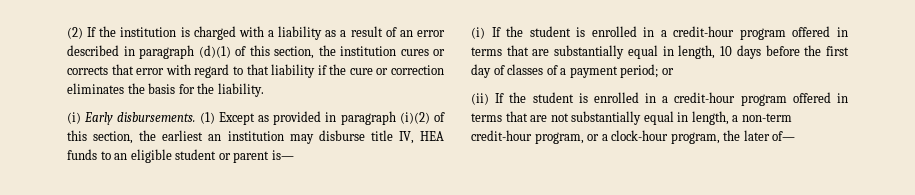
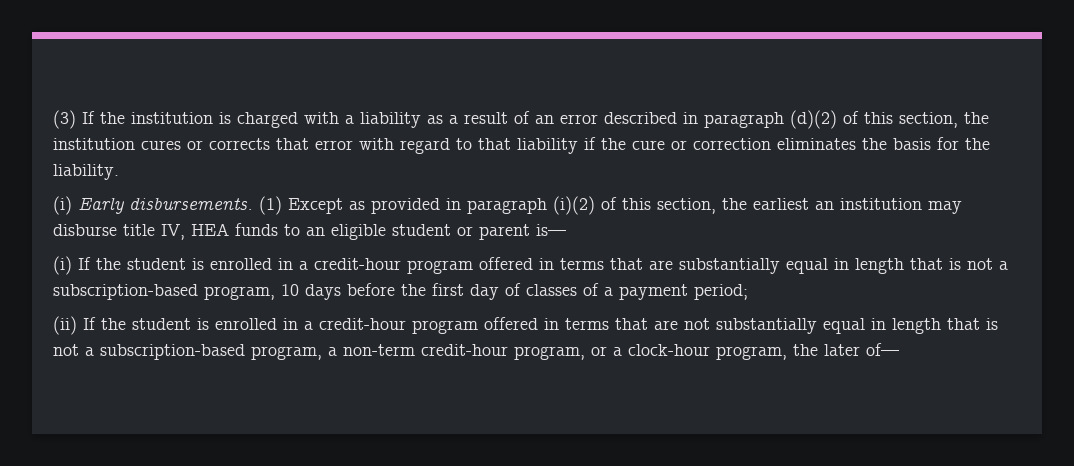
[67,27,83,39] (2) -> [53,110,76,129] (3)
[198,45,231,58] (d)(1) -> [790,110,837,129] (d)(2)
[678,45,716,59] length, -> [855,258,1008,274] [53,284,275,300] length that is not a subscription-based program,
[661,68,674,75] or -> (748, 292) none
[691,111,729,125] length, -> [892,318,998,334] [53,344,322,360] length that is not a subscription-based program,

